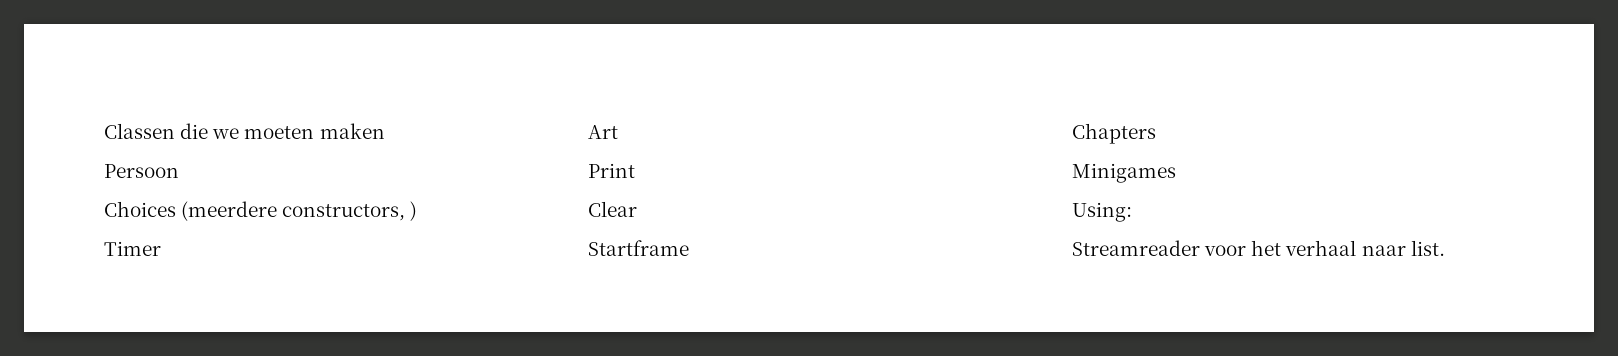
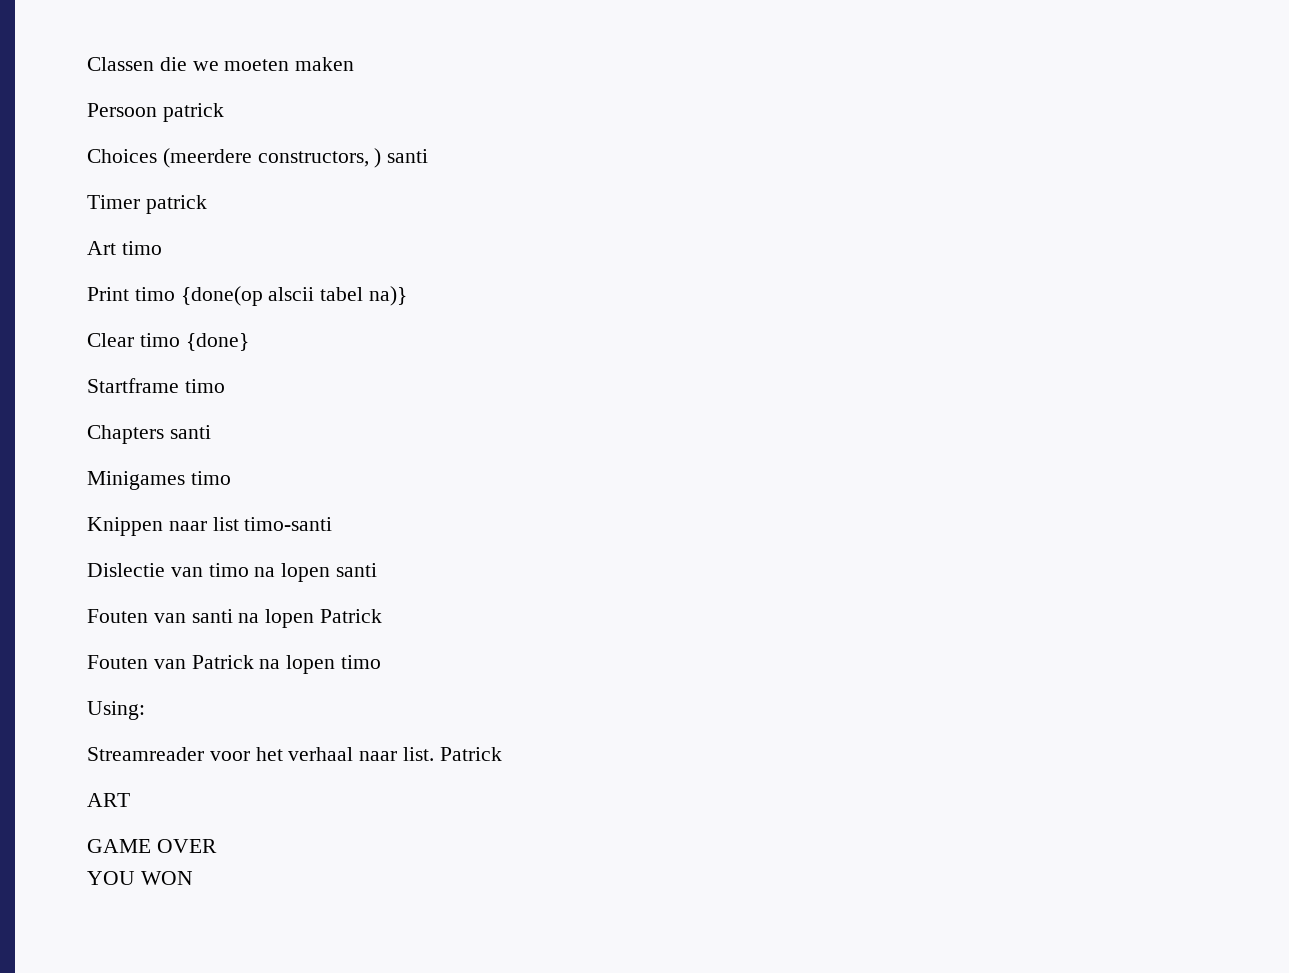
(179, 171) none -> [162,103,224,122] patrick
(418, 211) none -> [387,149,429,163] santi
(161, 248) none -> [145,195,207,214] patrick
(618, 132) none -> [121,241,162,255] timo
(635, 170) none -> [134,286,408,306] timo {done(op alscii tabel na)}
(637, 209) none -> [139,333,249,351] timo {done}
(689, 248) none -> [184,379,225,393] timo
(1156, 133) none -> [169,425,211,439] santi
(1176, 173) none -> [190,471,231,485] [87,517,333,536] [87,563,378,582] [87,609,383,628] [87,655,382,674] timo // Knippen naar list timo-santi // Dislectie van timo na lopen santi // Fouten van santi na lopen Patrick // Fouten van Patrick na lopen timo
(1445, 248) none -> [439,747,502,761] [87,793,130,807] [87,839,217,853] [87,871,193,885] Patrick // ART // GAME OVER // YOU WON

